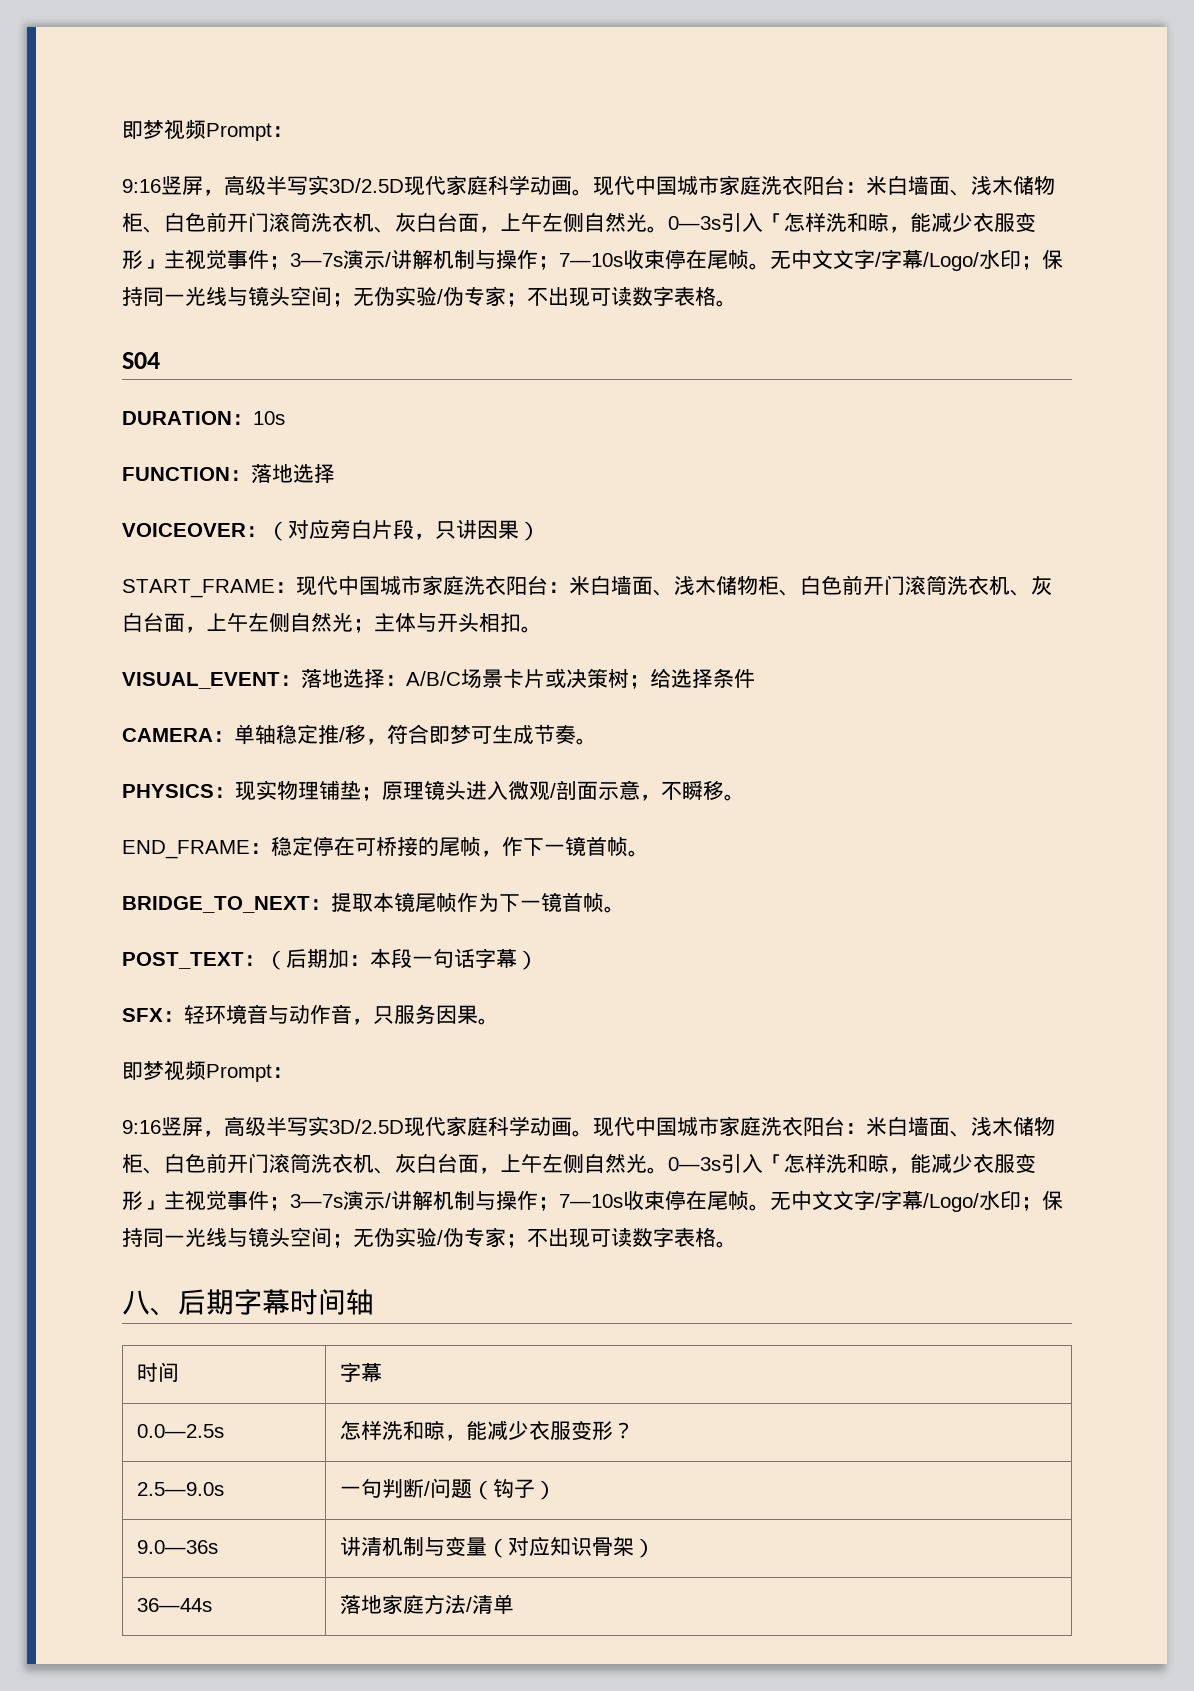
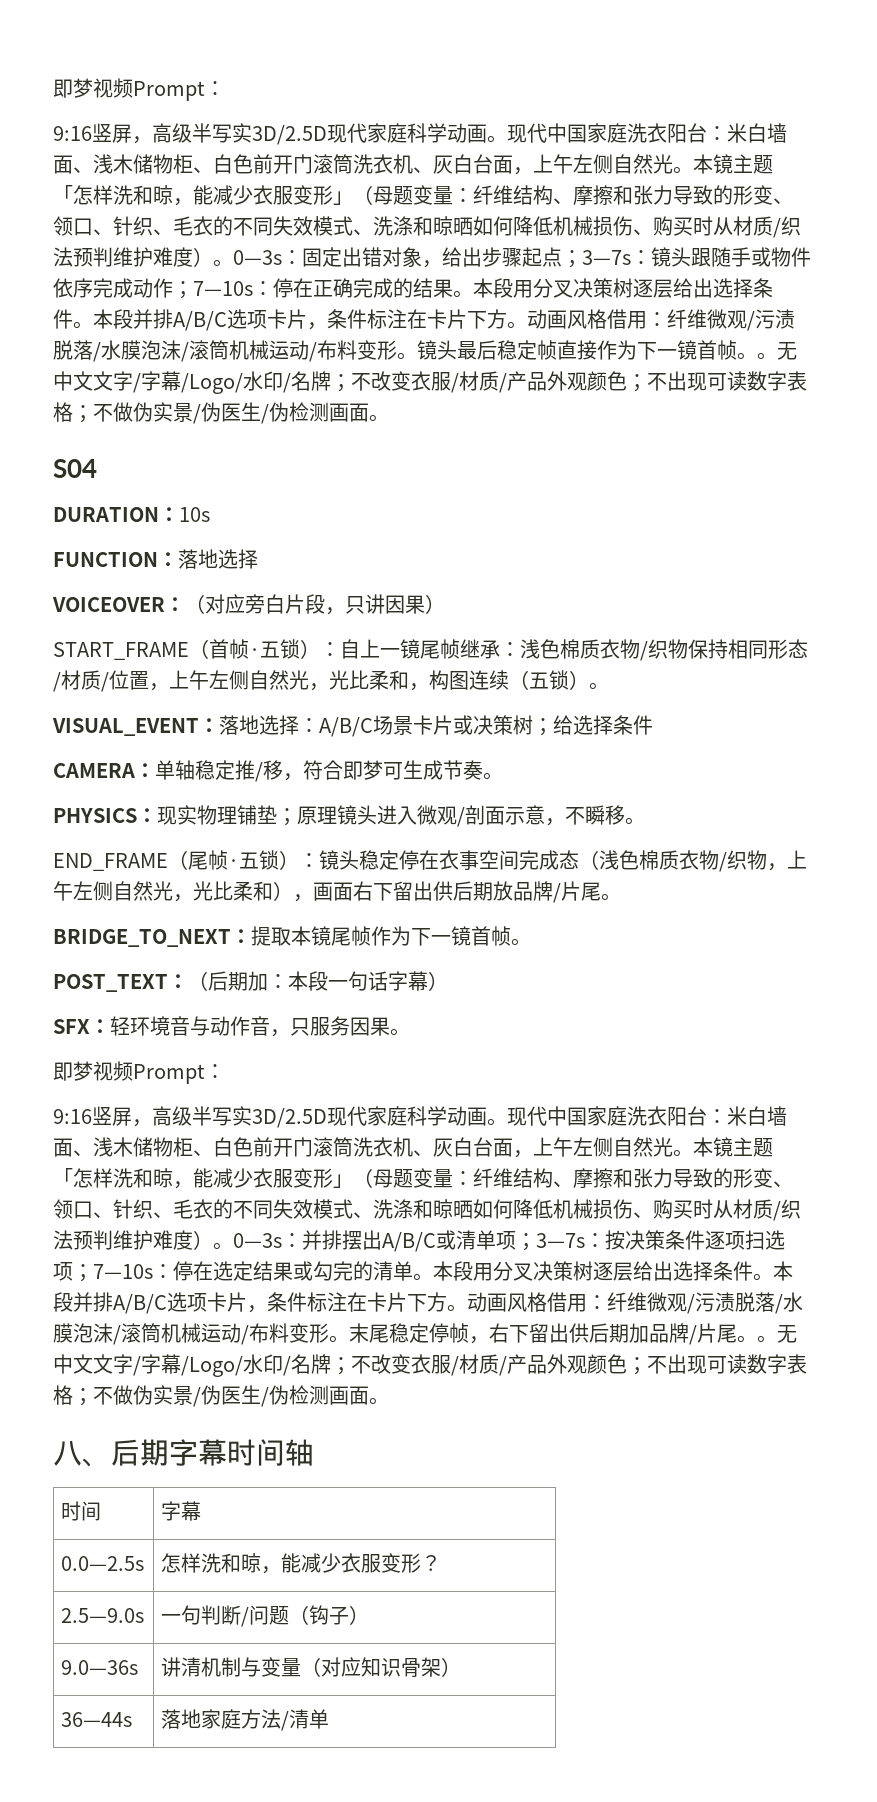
[677,175,719,196] 城市 -> (587, 133) none
[668,212,1036,233] [122,249,1063,271] [122,286,716,307] 0—3s引入「怎样洗和晾，能减少衣服变形」主视觉事件；3—7s演示/讲解机制与操作；7—10s收束停在尾帧。无中文文字/字幕/Logo/水印；保持同一光线与镜头空间；无伪实验/伪专家；不出现可读数字表格 -> [693,154,773,174] [53,185,793,206] [53,216,801,238] [53,247,811,268] [53,278,773,299] [53,309,795,331] [53,340,797,362] [53,371,807,394] [53,402,369,424] 本镜主题「怎样洗和晾，能减少衣服变形」（母题变量：纤维结构、摩擦和张力导致的形变、领口、针织、毛衣的不同失效模式、洗涤和晾晒如何降低机械损伤、购买时从材质/织法预判维护难度）。0—3s：固定出错对象，给出步骤起点；3—7s：镜头跟随手或物件依序完成动作；7—10s：停在正确完成的结果。本段用分叉决策树逐层给出选择条件。本段并排A/B/C选项卡片，条件标注在卡片下方。动画风格借用：纤维微观/污渍脱落/水膜泡沫/滚筒机械运动/布料变形。镜头最后稳定帧直接作为下一镜首帧。。无中文文字/字幕/Logo/水印/名牌；不改变衣服/材质/产品外观颜色；不出现可读数字表格；不做伪实景/伪医生/伪检测画面
[275,575,1052,596] [122,612,521,633] ：现代中国城市家庭洗衣阳台：米白墙面、浅木储物柜、白色前开门滚筒洗衣机、灰白台面，上午左侧自然光；主体与开头相扣 -> [189,639,808,661] [53,670,589,692] （首帧·五锁）：自上一镜尾帧继承：浅色棉质衣物/织物保持相同形态/材质/位置，上午左侧自然光，光比柔和，构图连续（五锁）
[250,836,628,857] ：稳定停在可桥接的尾帧，作下一镜首帧 -> [168,850,807,872] [53,881,601,903] （尾帧·五锁）：镜头稳定停在衣事空间完成态（浅色棉质衣物/织物，上午左侧自然光，光比柔和），画面右下留出供后期放品牌/片尾
[677,1116,719,1137] 城市 -> (587, 1116) none
[668,1153,1036,1174] [122,1190,1063,1212] [122,1227,716,1248] 0—3s引入「怎样洗和晾，能减少衣服变形」主视觉事件；3—7s演示/讲解机制与操作；7—10s收束停在尾帧。无中文文字/字幕/Logo/水印；保持同一光线与镜头空间；无伪实验/伪专家；不出现可读数字表格 -> [693,1137,773,1157] [53,1168,793,1189] [53,1199,801,1221] [53,1230,785,1252] [53,1261,793,1282] [53,1292,803,1314] [53,1323,797,1345] [53,1354,807,1377] [53,1385,369,1407] 本镜主题「怎样洗和晾，能减少衣服变形」（母题变量：纤维结构、摩擦和张力导致的形变、领口、针织、毛衣的不同失效模式、洗涤和晾晒如何降低机械损伤、购买时从材质/织法预判维护难度）。0—3s：并排摆出A/B/C或清单项；3—7s：按决策条件逐项扫选项；7—10s：停在选定结果或勾完的清单。本段用分叉决策树逐层给出选择条件。本段并排A/B/C选项卡片，条件标注在卡片下方。动画风格借用：纤维微观/污渍脱落/水膜泡沫/滚筒机械运动/布料变形。末尾稳定停帧，右下留出供后期加品牌/片尾。。无中文文字/字幕/Logo/水印/名牌；不改变衣服/材质/产品外观颜色；不出现可读数字表格；不做伪实景/伪医生/伪检测画面

